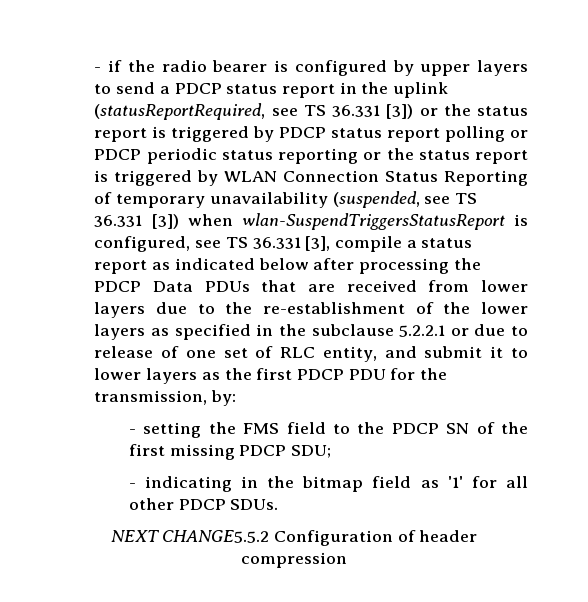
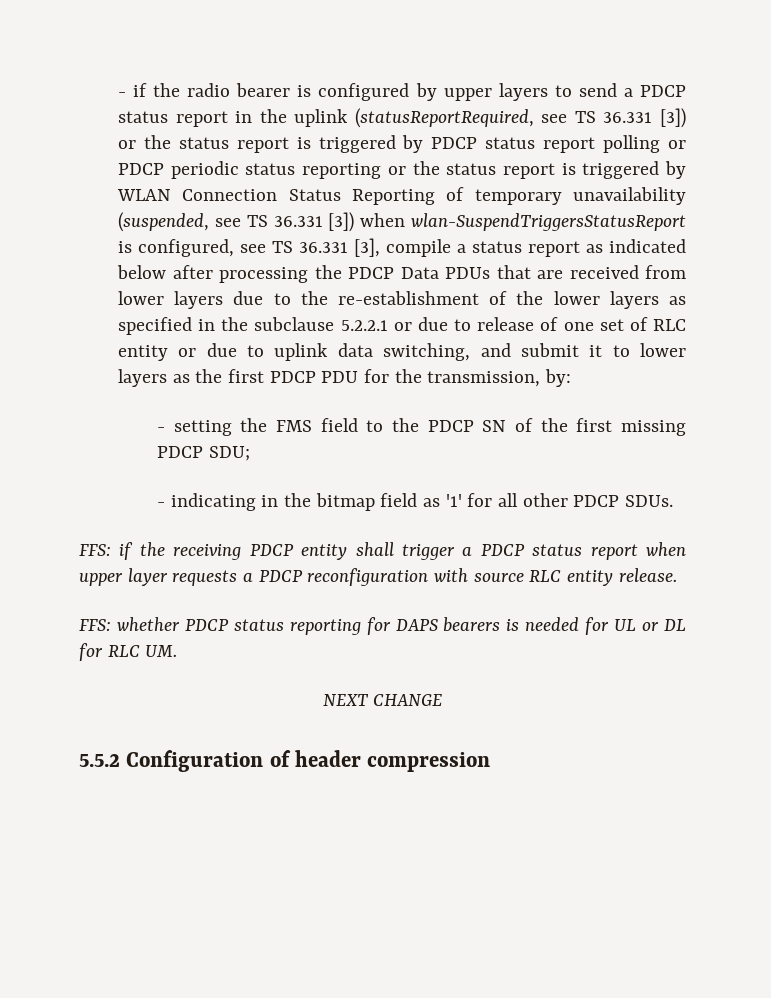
[322,346,377,362] entity, -> [118,343,471,361] entity or due to uplink data switching,
(279, 504) none -> [79,542,687,560] [79,568,677,586] [79,617,686,635] [79,643,178,661] // FFS: if the receiving PDCP entity shall trigger a PDCP status report when upper layer requests a PDCP reconfiguration with source RLC entity release. // FFS: whether PDCP status reporting for DAPS bearers is needed for UL or DL for RLC UM.
[162,530,270,543] CHANGE5.5.2 -> [373,694,443,706] [79,754,120,767] CHANGE // 5.5.2

